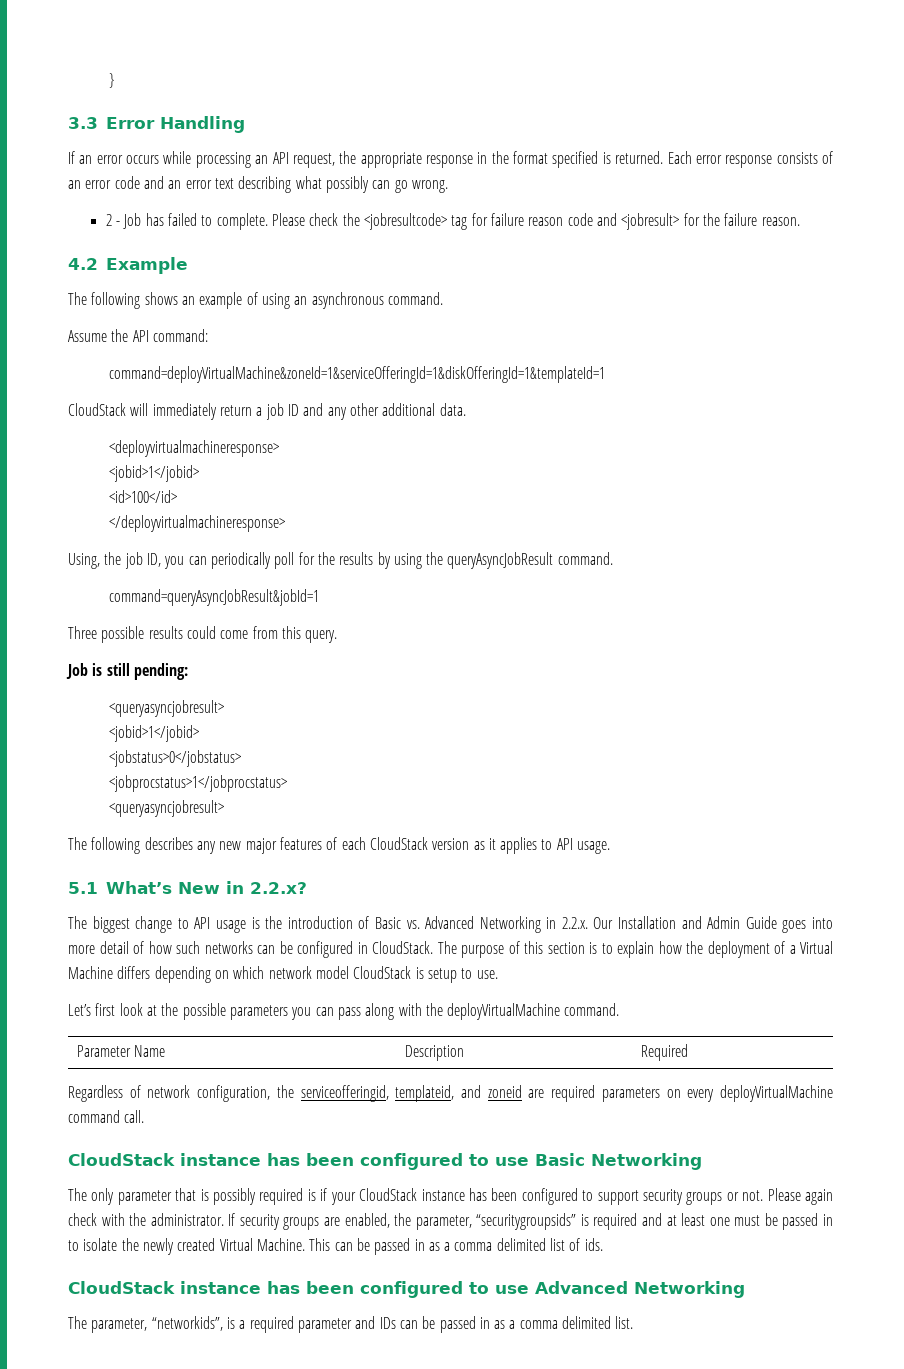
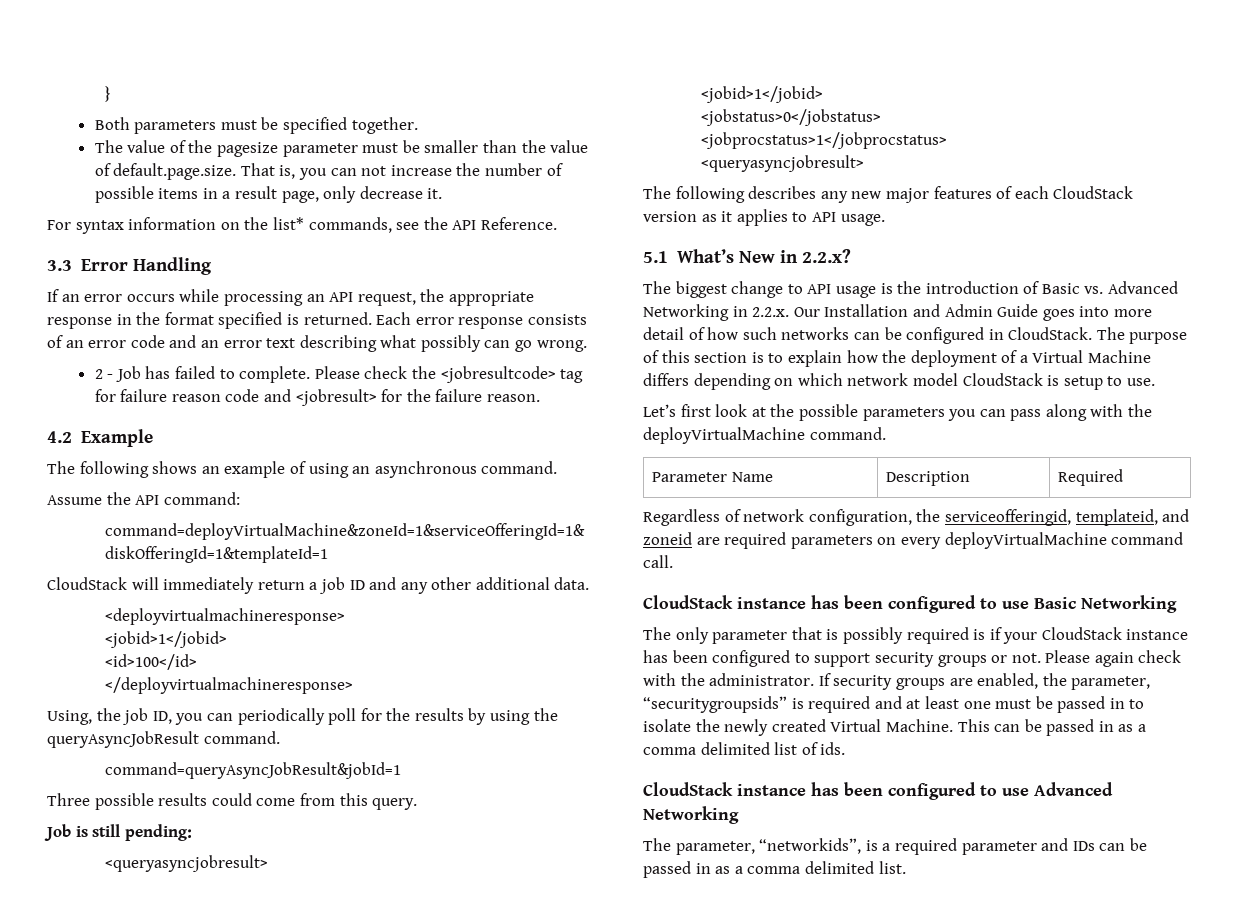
(115, 80) none -> [94,117,418,134] [94,140,589,157] [94,163,563,180] [94,186,443,203] [47,217,557,234] // Both parameters must be specified together. // The value of the pagesize parameter must be smaller than the value of default.page.size. That is, you can not increase the number of possible items in a result page, only decrease it. // For syntax information on the list* commands, see the API Reference.

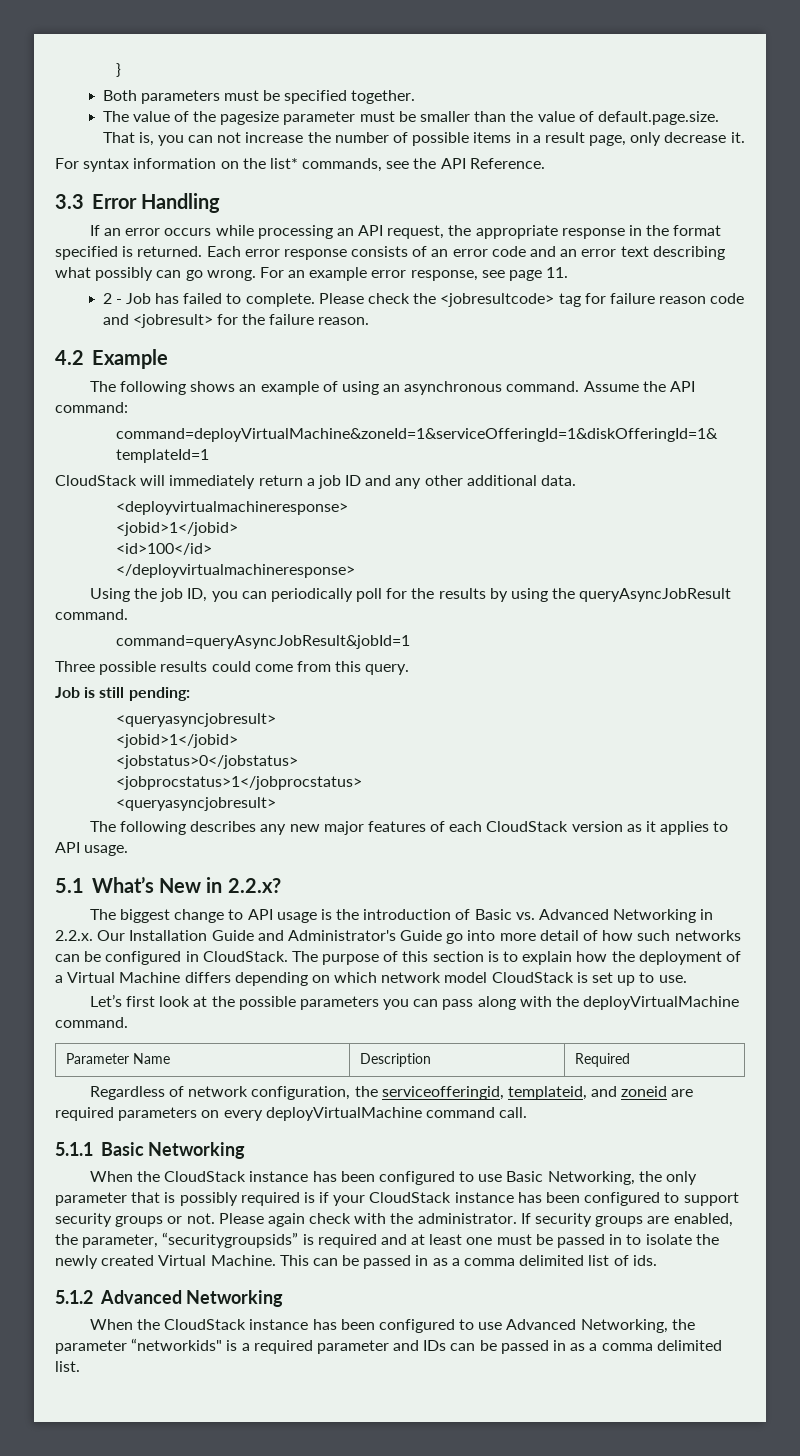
(587, 346) none -> [259,267,569,281] For an example error response, see page 11.
(558, 467) // -> (580, 386) none
[47,710,92,725] Using, -> [89,588,130,602] Using
[912,304,1075,321] and Admin Guide goes -> [211,930,464,944] Guide and Administrator's Guide go
[1063,376,1103,390] setup -> [592,972,636,986] set up
(673, 561) none -> [55,1142,246,1159] [89,1171,160,1182] 5.1.1 Basic Networking // When the
[1081,595,1177,613] [643,627,671,640] Networking // The -> [547,1171,662,1185] Networking, the
(846, 748) none -> [55,1290,284,1307] [89,1319,160,1330] 5.1.2 Advanced Networking // When the
[643,806,739,824] [643,838,862,855] Networking // The parameter, “networkids”, -> [580,1319,695,1333] [55,1338,223,1354] Networking, the parameter “networkids"

